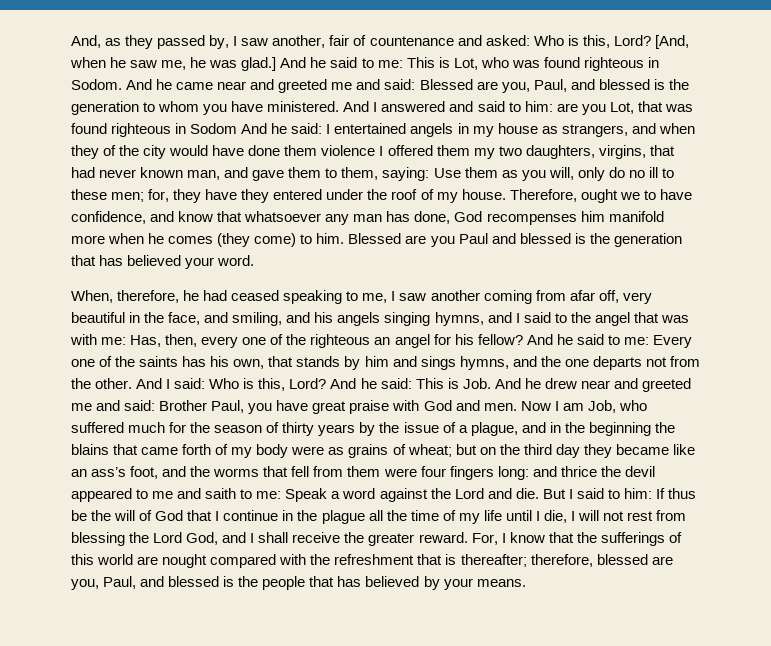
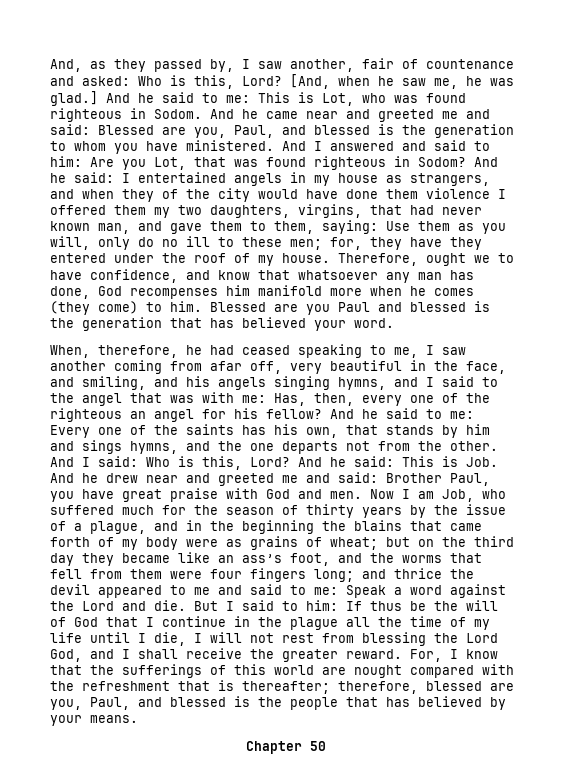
[556,103,578,112] are -> [90,157,114,167] Are
[190,123,238,134] Sodom -> [418,157,466,167] Sodom?
[497,466,529,480] long: -> [314,569,354,582] long;
[205,488,237,499] saith -> [250,584,282,595] said
(526, 583) none -> [245,741,326,754] // Chapter 50

